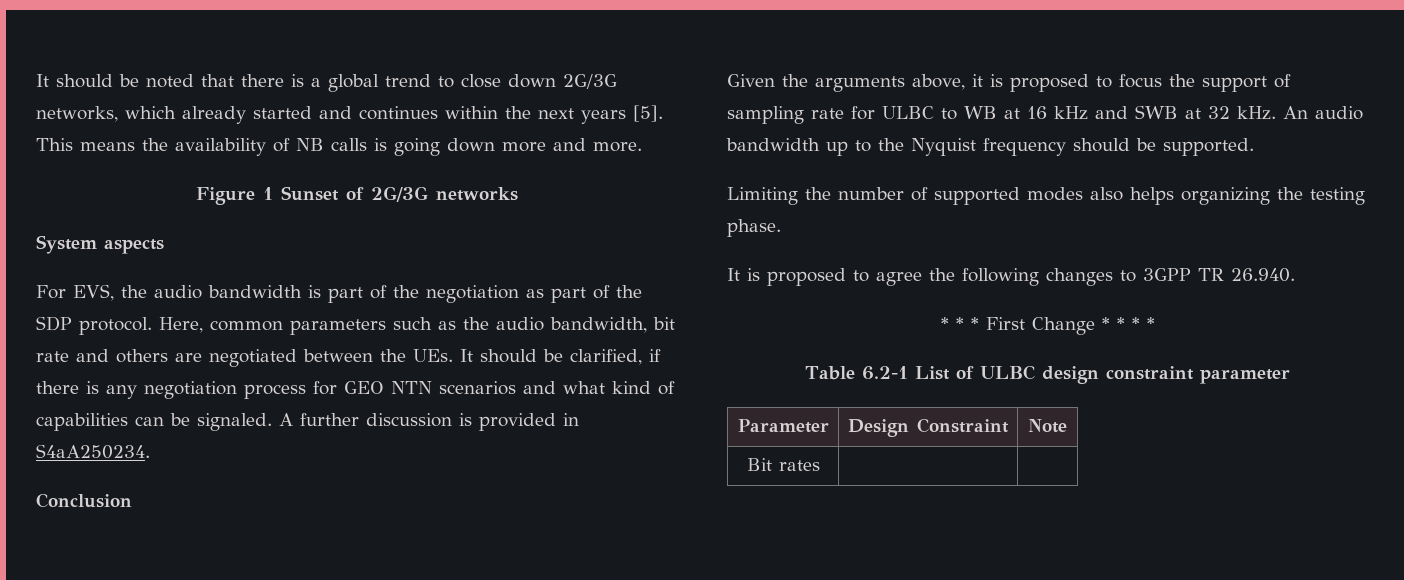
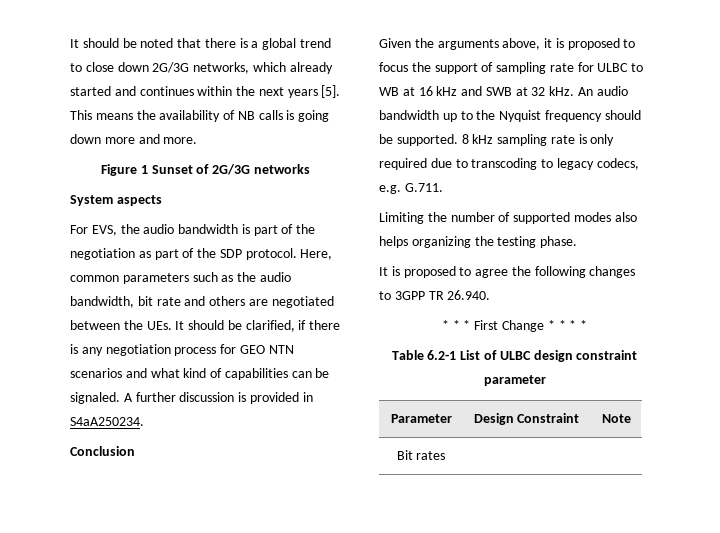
(1254, 147) none -> [461,134,615,146] [379,158,639,170] [379,183,443,194] 8 kHz sampling rate is only required due to transcoding to legacy codecs, e.g. G.711.

